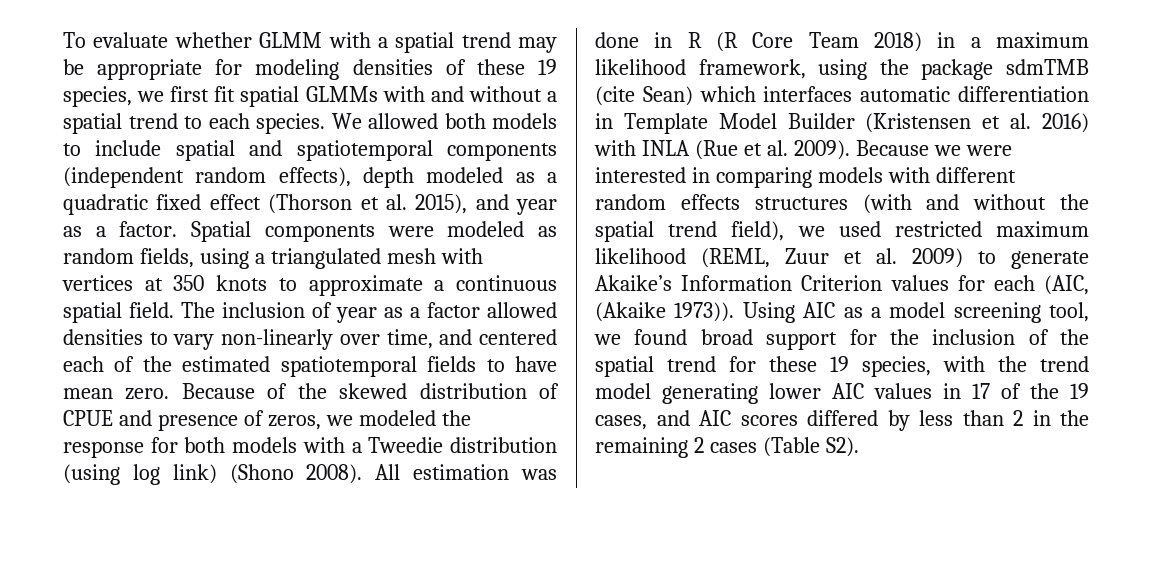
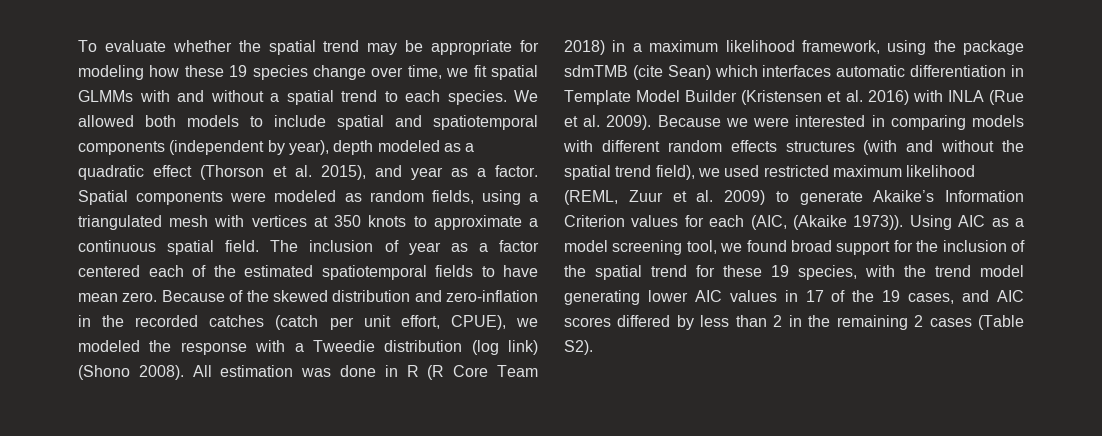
[259,32,388,48] GLMM with a -> [238,40,261,52] the
[352,59,558,75] [63,86,210,107] densities of these 19 species, we first -> [149,65,469,80] how these 19 species change over time, we
[195,167,351,187] random effects), -> [267,140,329,155] by year),
[156,194,202,210] fixed -> (144, 172) none
[487,302,557,318] [63,329,473,350] allowed densities to vary non-linearly over time, and -> (539, 246) none
[539,383,559,399] [63,410,321,431] of CPUE and presence of zeros, -> [414,290,538,302] [78,315,506,330] and zero-inflation in the recorded catches (catch per unit effort, CPUE),
[150,437,298,453] for both models -> (247, 348) none
[63,464,160,485] (using log -> [471,340,499,355] (log

